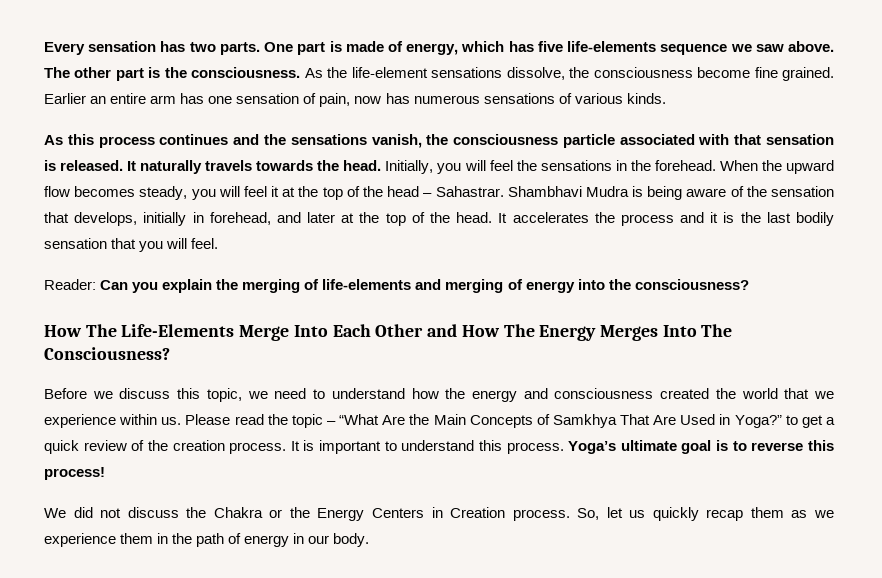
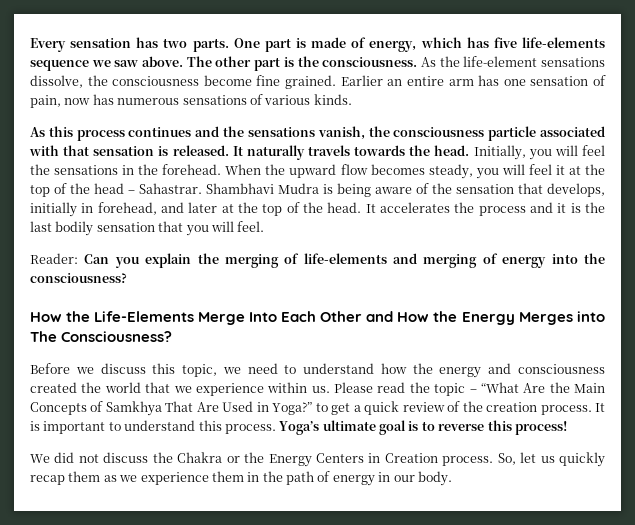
[85,324,117,337] The -> [66,311,91,322] the
[503,324,535,337] The -> [433,311,458,322] the
[662,325,697,337] Into -> [576,311,605,322] into

